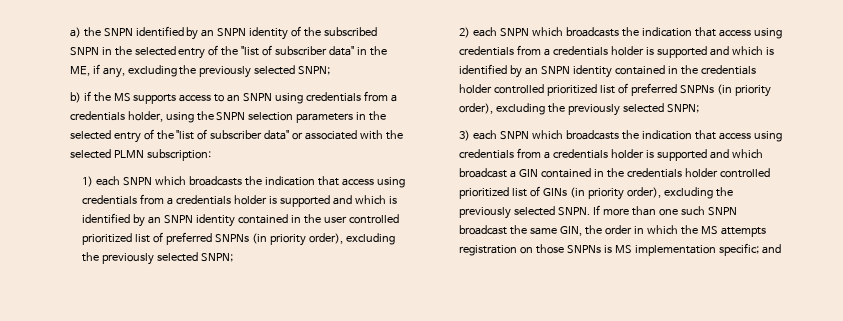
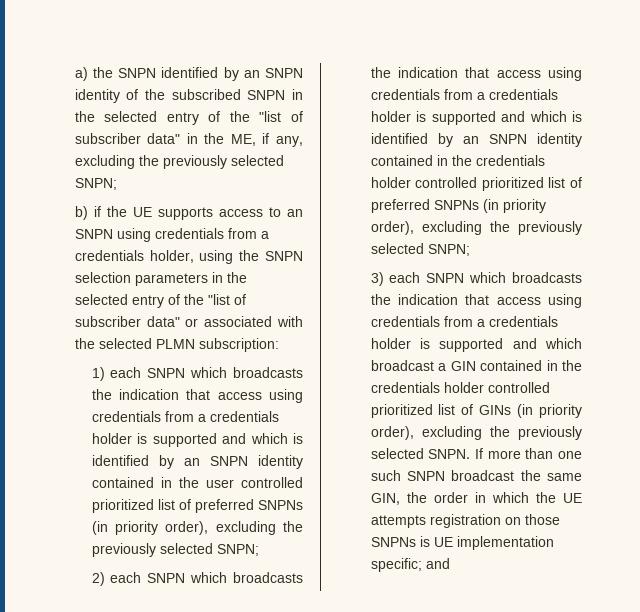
[113,93,131,102] MS -> [132,207,152,217] UE
[700,226,718,235] MS -> [563,493,582,503] UE
[615,245,633,254] MS -> [433,537,453,547] UE

